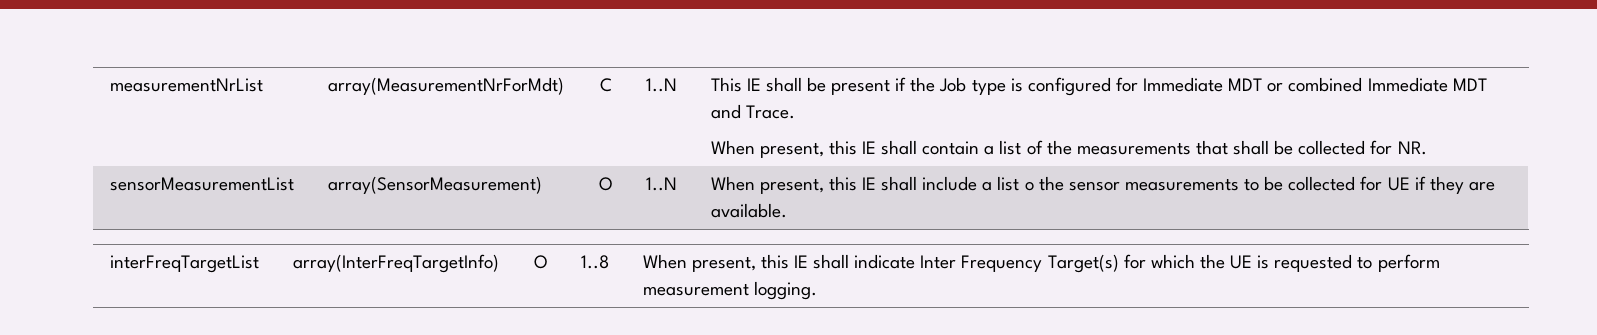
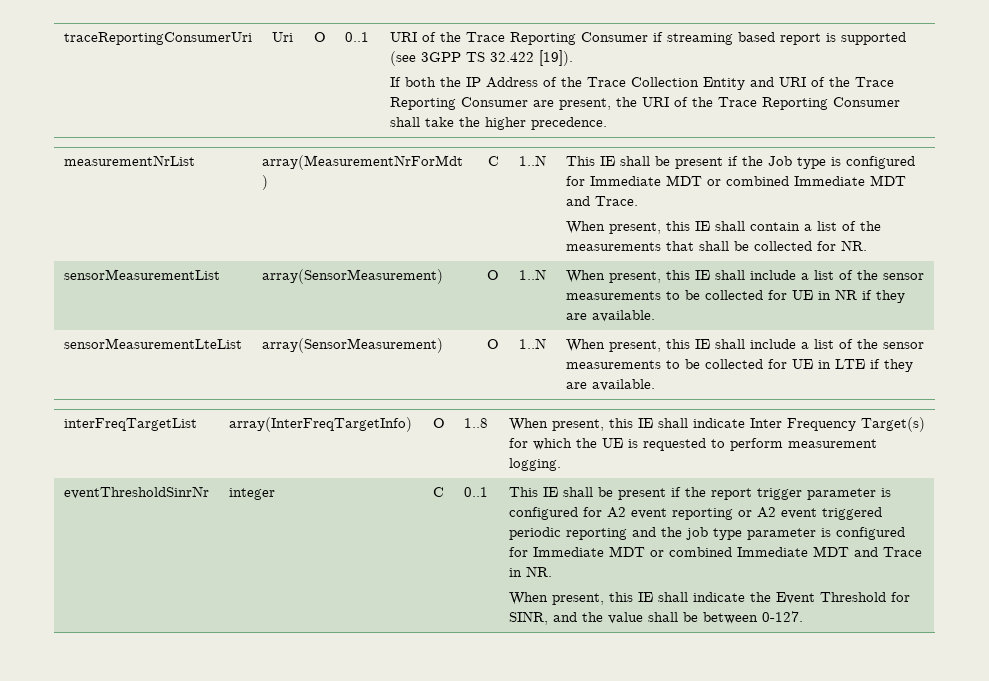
(109, 85) none -> [63,32,252,45] [271,32,293,42] [313,32,326,42] [344,32,369,42] [389,32,906,45] [389,50,573,66] [389,77,894,90] [389,97,900,110] [389,117,607,130] traceReportingConsumerUri | Uri | O | 0..1 | URI of the Trace Reporting Consumer if streaming based report is supported (see 3GPP TS 32.422 [19]). // If both the IP Address of the Trace Collection Entity and URI of the Trace Reporting Consumer are present, the URI of the Trace Reporting Consumer shall take the higher precedence. //
[1024,176,1410,191] o the sensor measurements to be collected for UE -> [838,270,924,280] [565,289,905,303] [565,310,655,322] [63,338,242,349] [261,338,443,353] [487,339,499,349] [518,338,546,349] [565,339,924,352] [565,359,865,369] of the sensor measurements to be collected for UE in NR if they are available. // sensorMeasurementLteList | array(SensorMeasurement) | O | 1..N | When present, this IE shall include a list of the sensor measurements to be collected for UE in LTE
(817, 290) none -> [63,486,209,499] [228,488,275,500] [433,487,444,497] [463,487,488,497] [508,487,891,500] [508,507,882,520] [508,527,905,540] [508,546,922,557] [508,566,552,577] [508,592,910,605] [508,611,803,625] // eventThresholdSinrNr | integer | C | 0..1 | This IE shall be present if the report trigger parameter is configured for A2 event reporting or A2 event triggered periodic reporting and the job type parameter is configured for Immediate MDT or combined Immediate MDT and Trace in NR. // When present, this IE shall indicate the Event Threshold for SINR, and the value shall be between 0-127.

